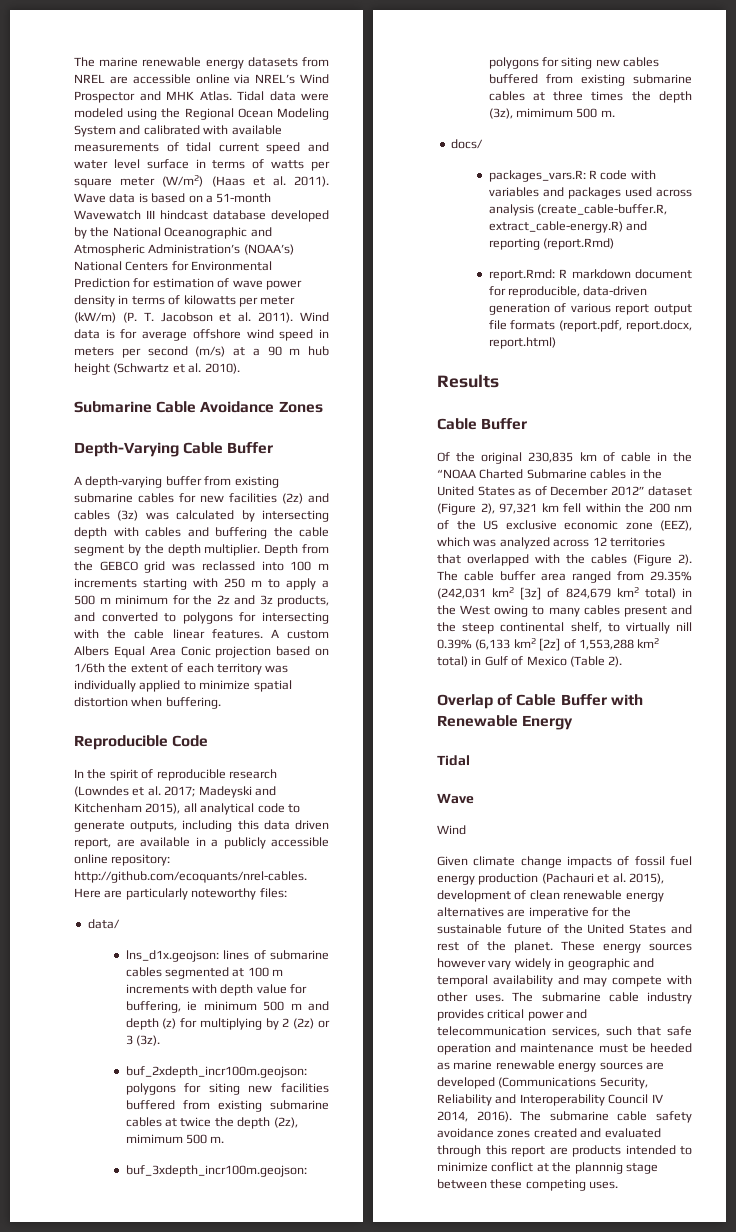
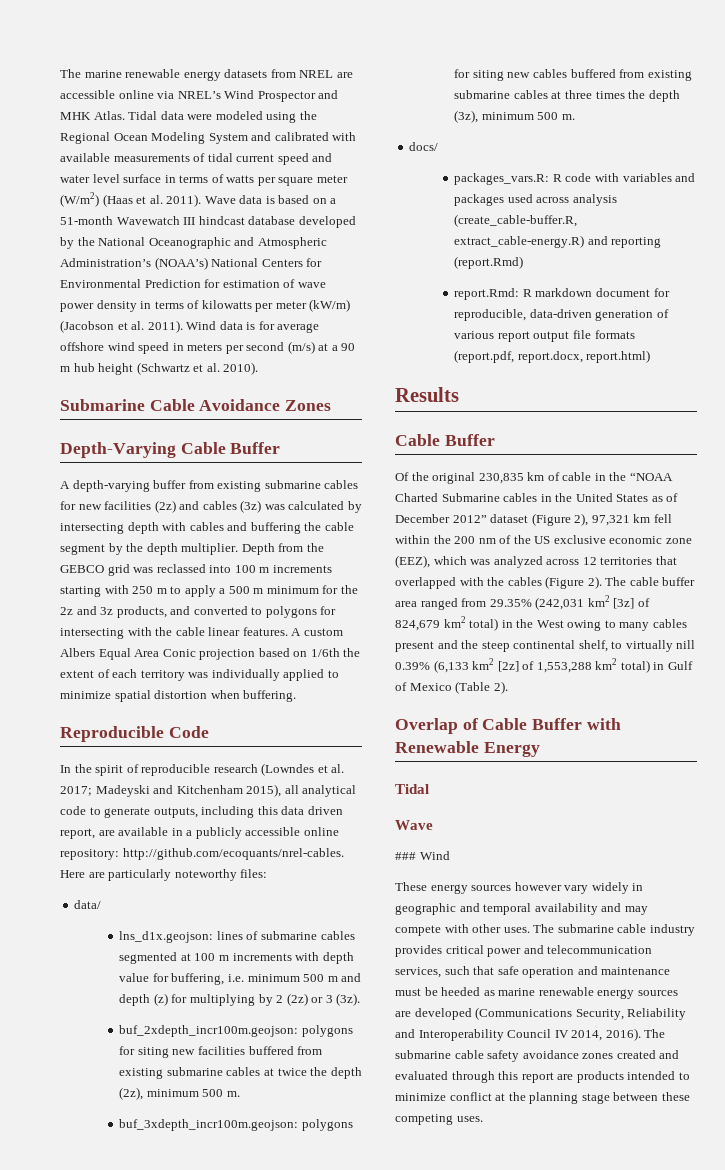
[122,312,213,323] (P. T. Jacobson -> [60,320,114,333] (Jacobson
[187,1001,198,1011] ie -> [227,974,244,982] i.e.
[125,1134,183,1144] mimimum -> [146,1089,199,1097] minimum
[516,108,574,118] mimimum -> [481,112,534,120] minimum
(474, 798) none -> [395,852,416,860] ###
[437,856,692,868] [437,873,664,885] [437,890,664,902] [437,907,631,919] [437,924,692,934] [437,941,553,953] Given climate change impacts of fossil fuel energy production (Pachauri et al. 2015), development of clean renewable energy alternatives are imperative for the sustainable future of the United States and rest of the planet. -> (450, 855) none
[574,1162,623,1174] plannnig -> [529,1092,579,1104] planning

